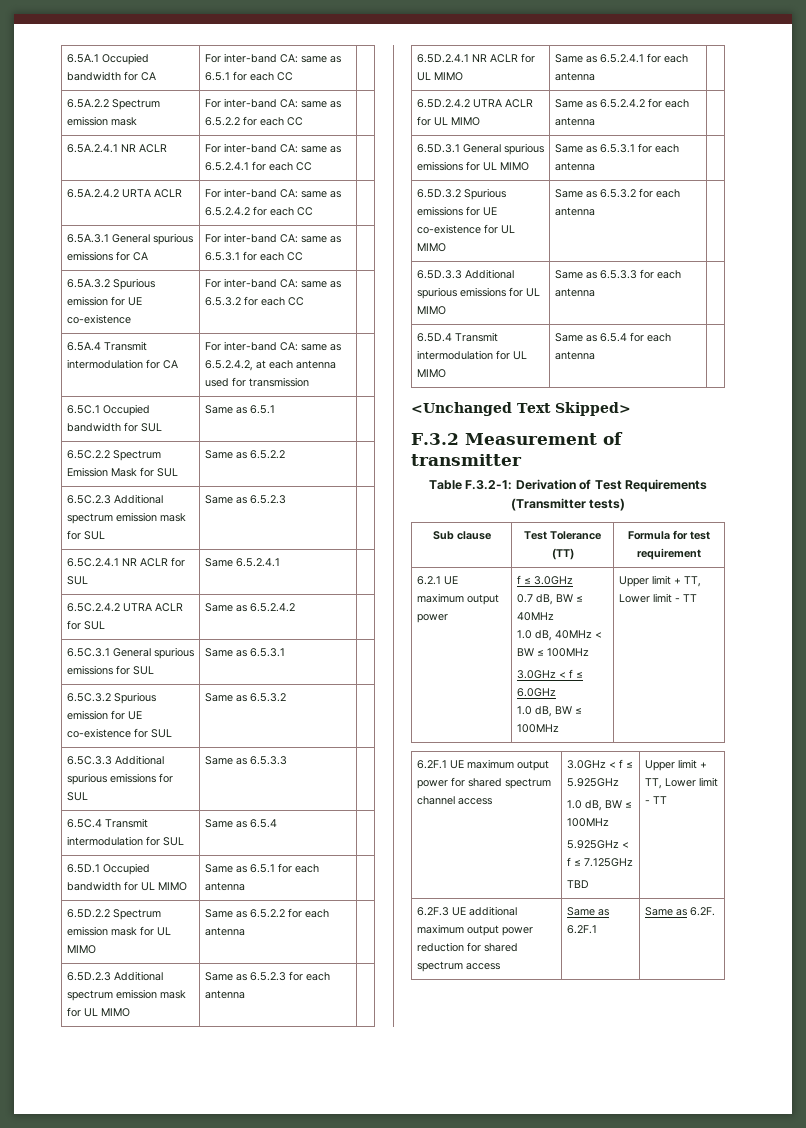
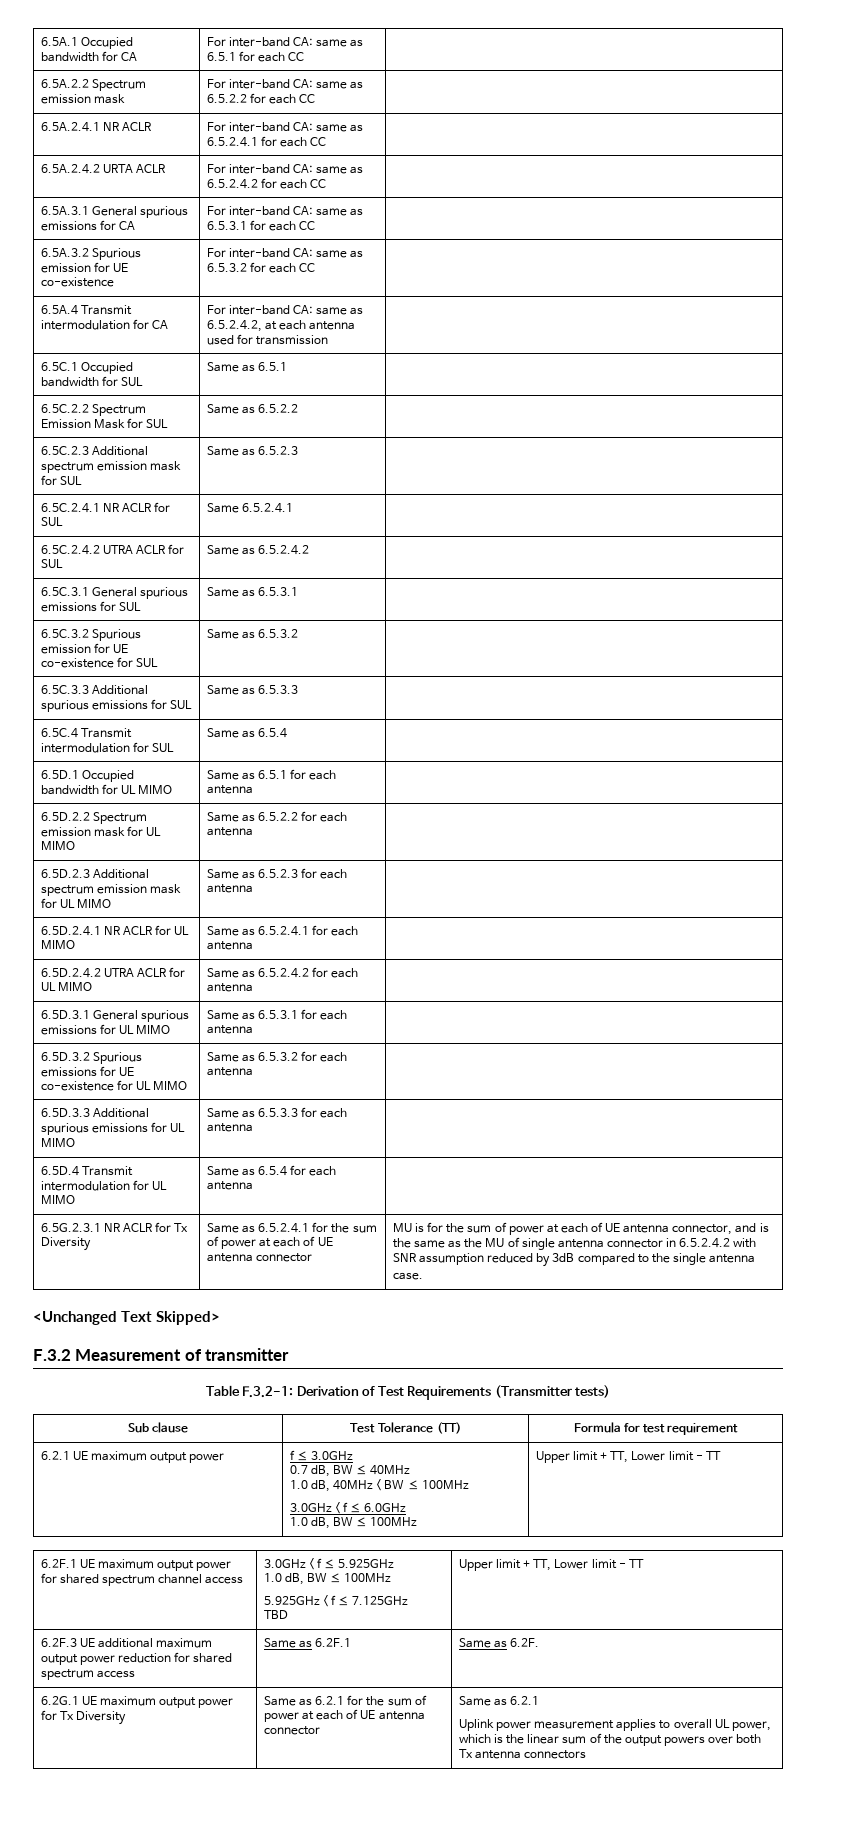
(595, 355) none -> [41,1222,189,1232] [41,1237,92,1251] [207,1222,377,1233] [207,1236,333,1249] [207,1253,313,1262] [393,1222,769,1235] [393,1237,757,1250] [393,1253,756,1267] [393,1272,424,1280] // 6.5G.2.3.1 NR ACLR for Tx Diversity | Same as 6.5.2.4.1 for the sum of power at each of UE antenna connector | MU is for the sum of power at each of UE antenna connector, and is the same as the MU of single antenna connector in 6.5.2.4.2 with SNR assumption reduced by 3dB compared to the single antenna case.
(715, 911) none -> [41,1696,234,1708] [41,1710,127,1725] [264,1695,427,1706] [264,1709,425,1722] [264,1726,321,1735] [459,1696,540,1706] [459,1719,771,1731] [459,1733,762,1746] [459,1749,587,1759] // 6.2G.1 UE maximum output power for Tx Diversity | Same as 6.2.1 for the sum of power at each of UE antenna connector | Same as 6.2.1 // Uplink power measurement applies to overall UL power, which is the linear sum of the output powers over both Tx antenna connectors

